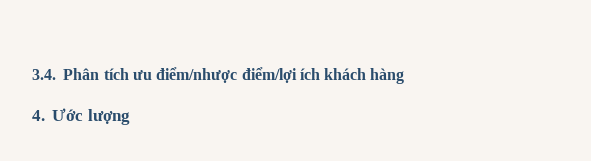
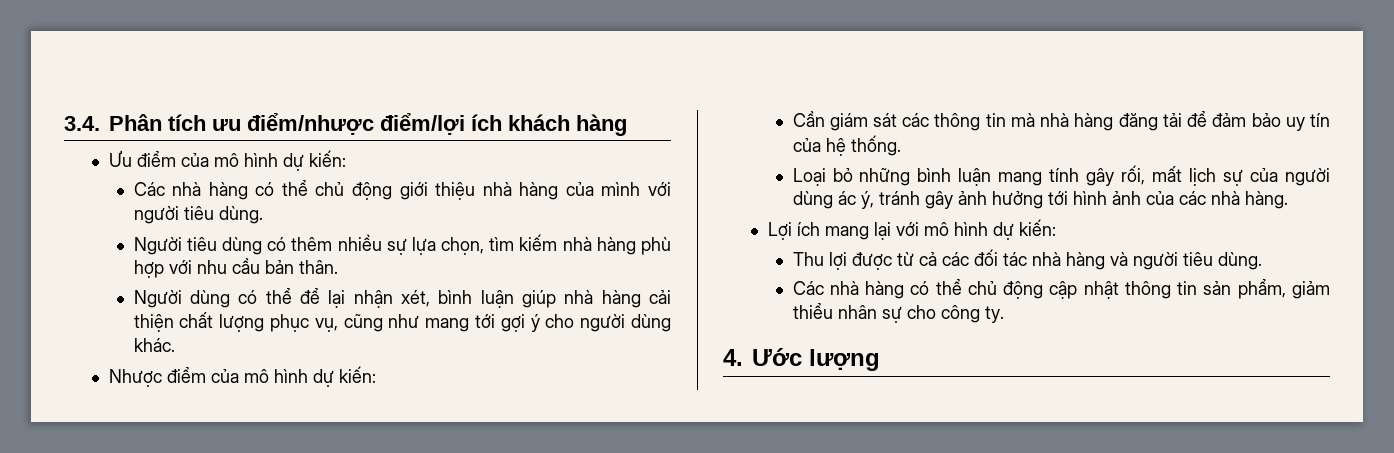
(405, 76) none -> [108,150,346,171] [133,180,671,200] [133,206,263,224] [133,234,672,255] [133,258,338,278] [133,288,671,308] [133,312,671,332] [133,338,175,352] [108,366,376,387] [792,111,1330,131] [792,135,901,156] [792,165,1330,186] [792,191,1288,209] [767,219,1056,240] [792,249,1262,270] [792,279,1330,299] [792,303,1004,323] // Ưu điểm của mô hình dự kiến: // Các nhà hàng có thể chủ động giới thiệu nhà hàng của mình với người tiêu dùng. // Người tiêu dùng có thêm nhiều sự lựa chọn, tìm kiếm nhà hàng phù hợp với nhu cầu bản thân. // Người dùng có thể để lại nhận xét, bình luận giúp nhà hàng cải thiện chất lượng phục vụ, cũng như mang tới gợi ý cho người dùng khác. // Nhược điểm của mô hình dự kiến: // Cần giám sát các thông tin mà nhà hàng đăng tải để đảm bảo uy tín của hệ thống. // Loại bỏ những bình luận mang tính gây rối, mất lịch sự của người dùng ác ý, tránh gây ảnh hưởng tới hình ảnh của các nhà hàng. // Lợi ích mang lại với mô hình dự kiến: // Thu lợi được từ cả các đối tác nhà hàng và người tiêu dùng. // Các nhà hàng có thể chủ động cập nhật thông tin sản phẩm, giảm thiểu nhân sự cho công ty.

